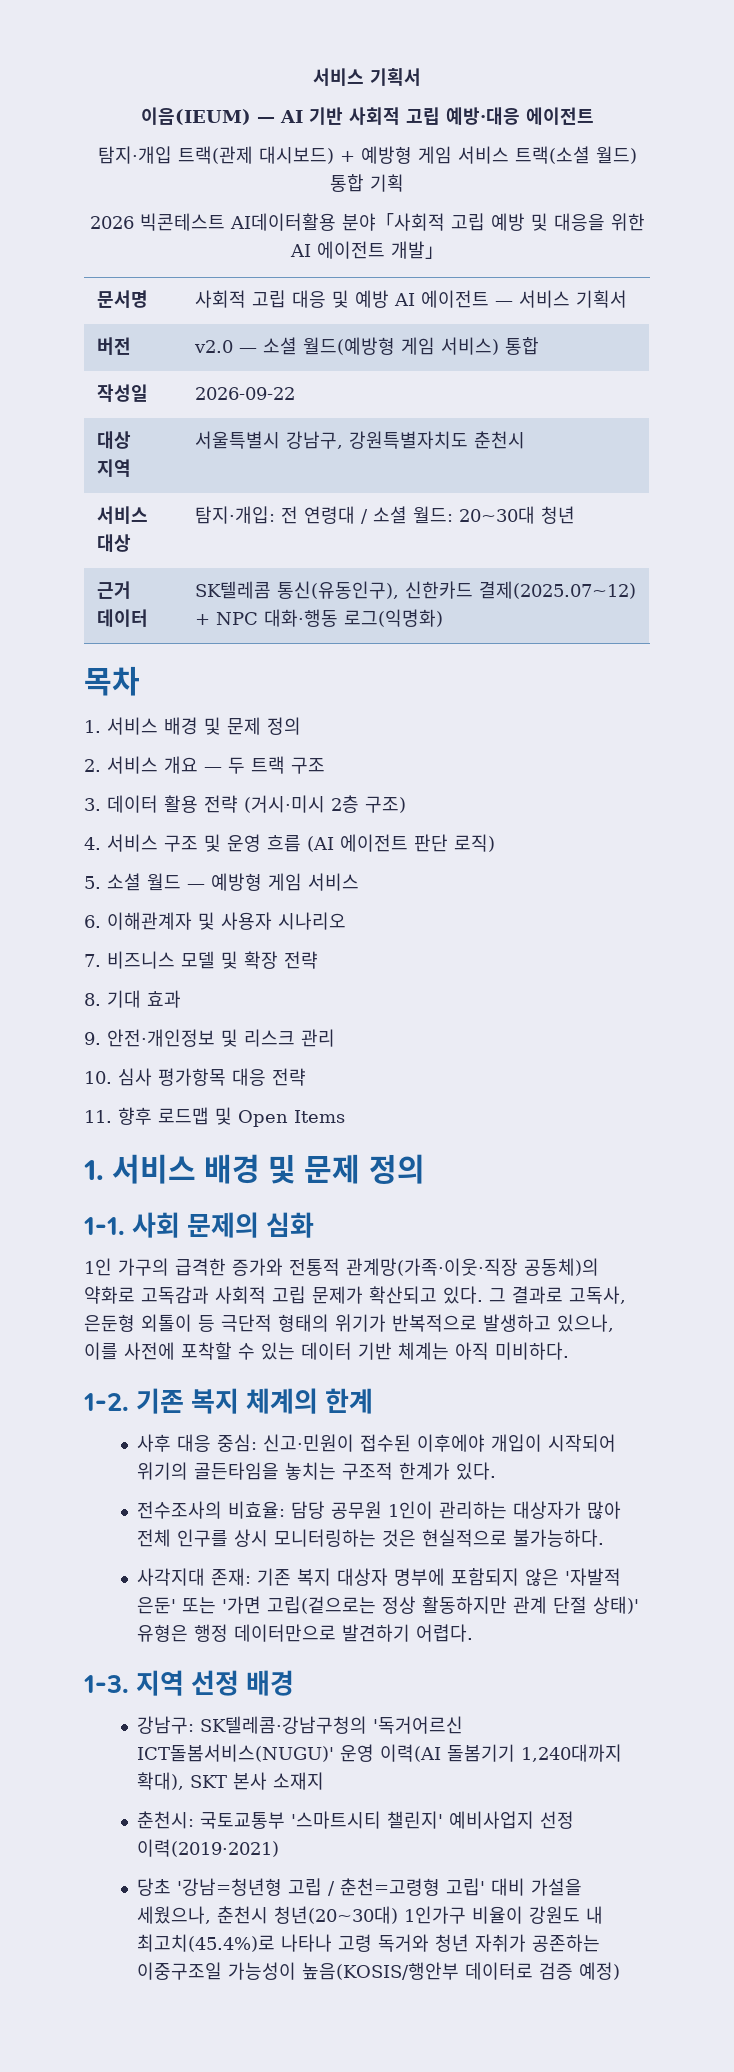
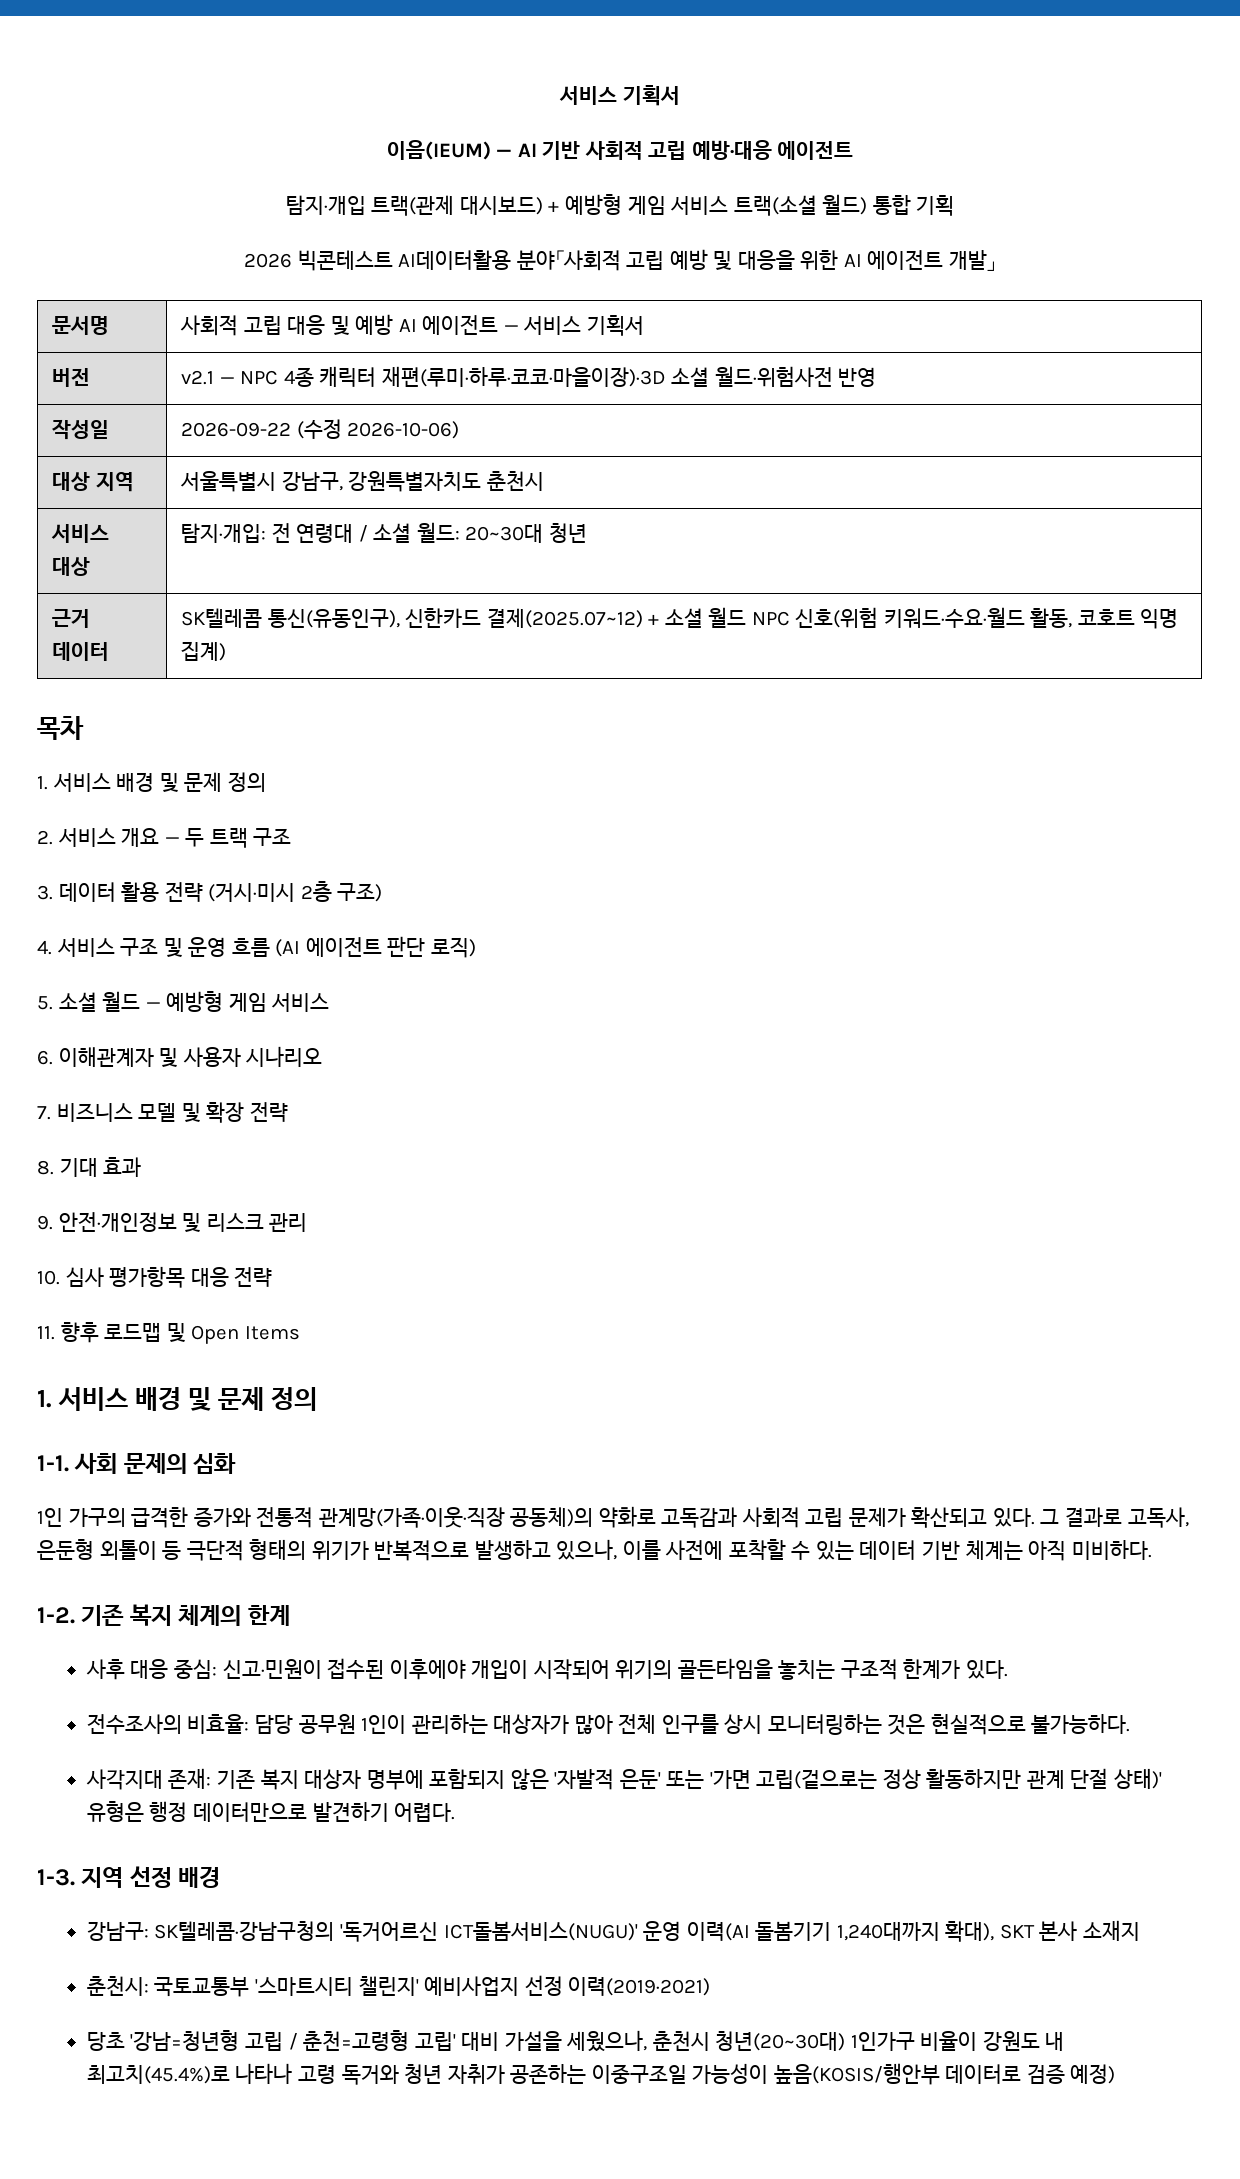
[193,337,539,355] v2.0 — 소셜 월드(예방형 게임 서비스) 통합 -> [181,366,877,387] v2.1 — NPC 4종 캐릭터 재편(루미·하루·코코·마을이장)·3D 소셜 월드·위험사전 반영
(295, 393) none -> [296,419,460,439] (수정 2026-10-06)
[215,609,443,627] NPC 대화·행동 로그(익명화) -> [664,607,1179,629] [181,641,227,661] 소셜 월드 NPC 신호(위험 키워드·수요·월드 활동, 코호트 익명 집계)

